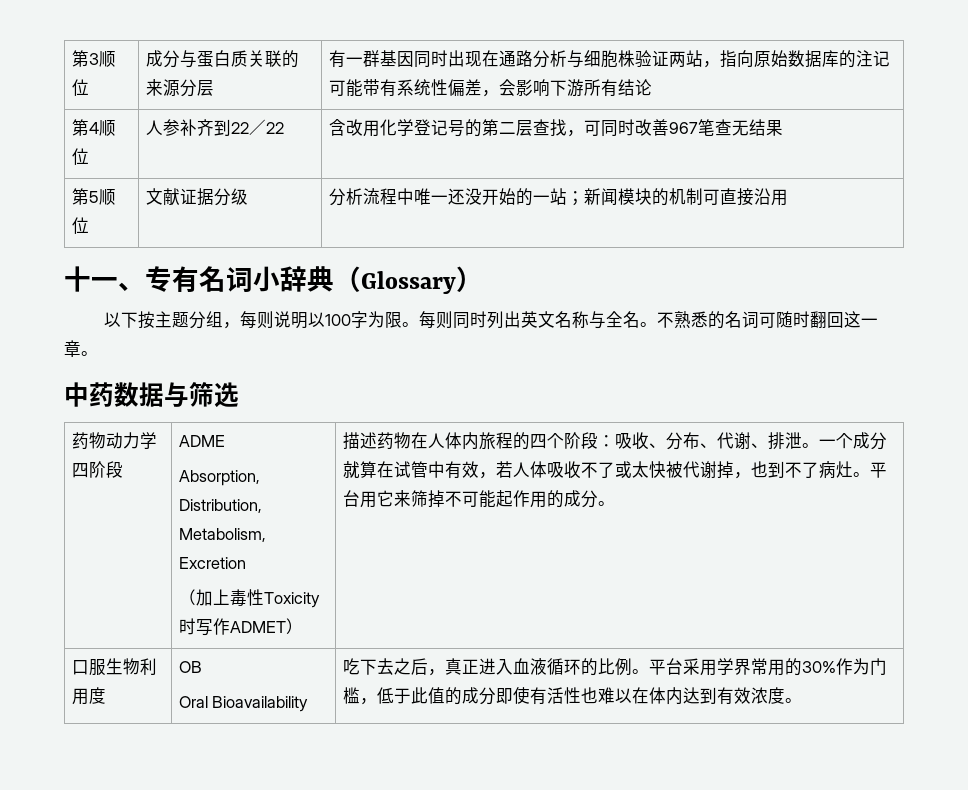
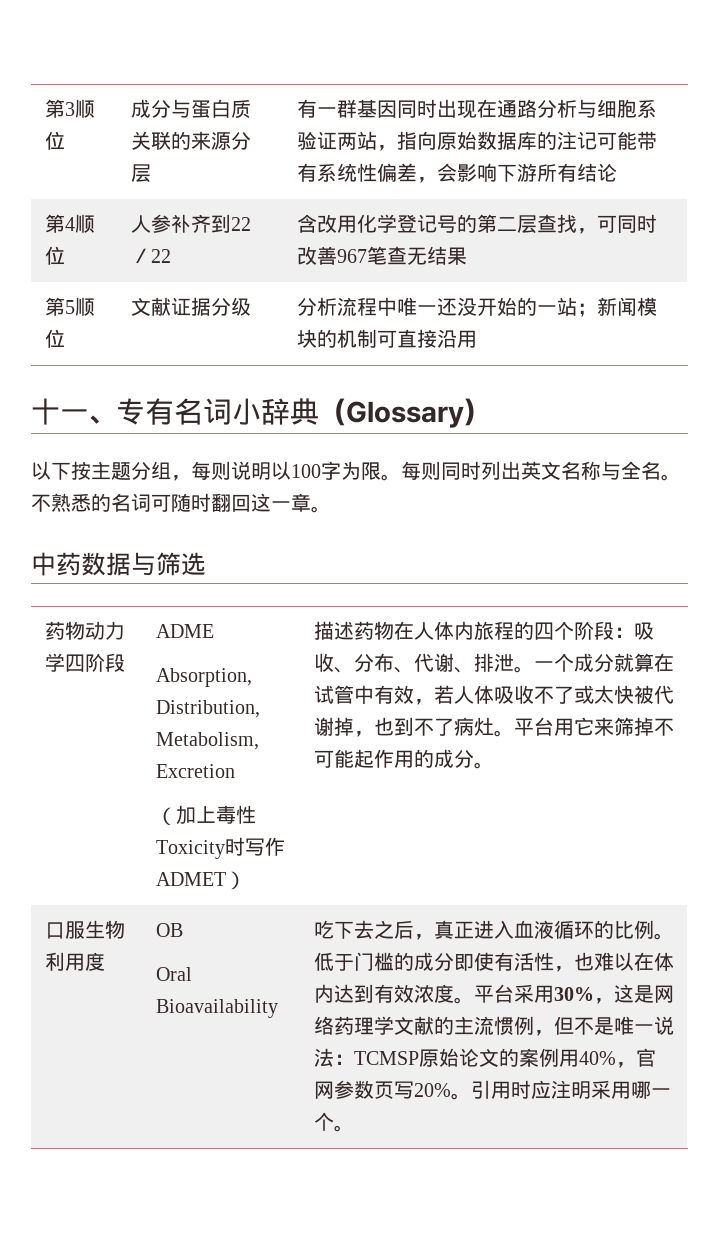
[617,50,635,67] 株 -> [636,99,657,118] 系
[648,658,887,676] [342,687,445,705] 平台采用学界常用的30%作为门槛，低于此值 -> [313,952,394,971] 低于门槛
(581, 695) none -> [553,966,574,972] ，
(802, 700) none -> [473,984,674,1004] [313,1016,674,1036] [313,1048,656,1068] [313,1080,671,1100] [313,1112,354,1132] 平台采用30%，这是网络药理学文献的主流惯例，但不是唯一说法：TCMSP原始论文的案例用40%，官网参数页写20%。引用时应注明采用哪一个。

